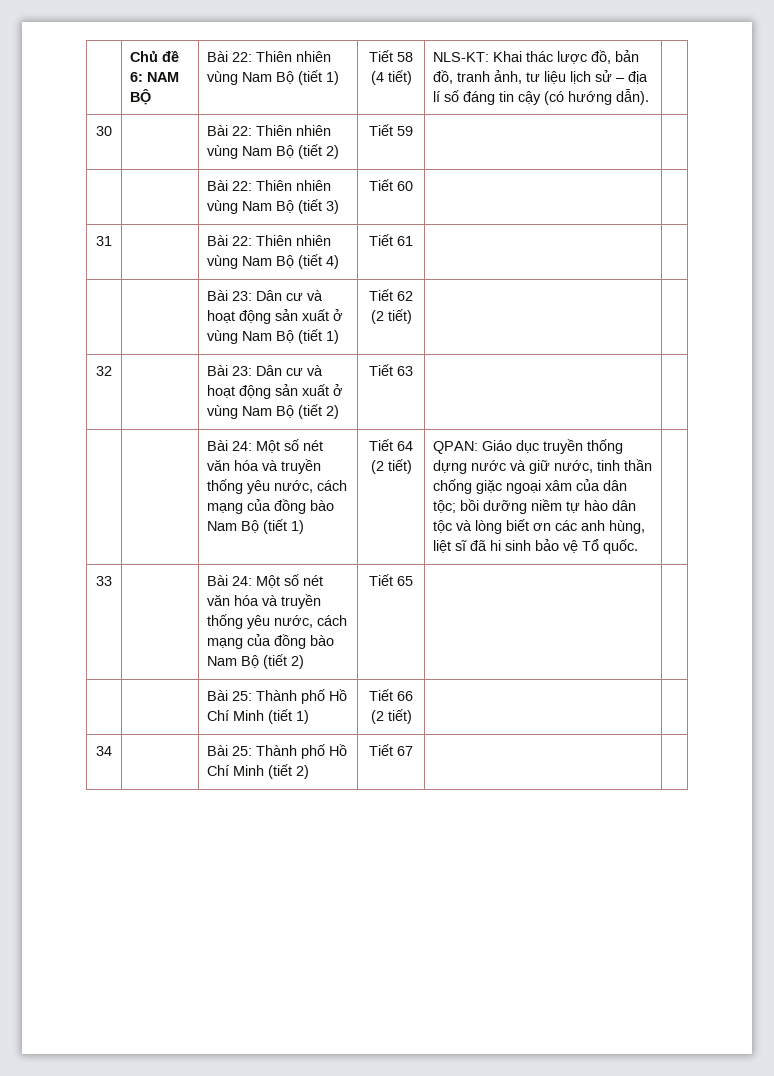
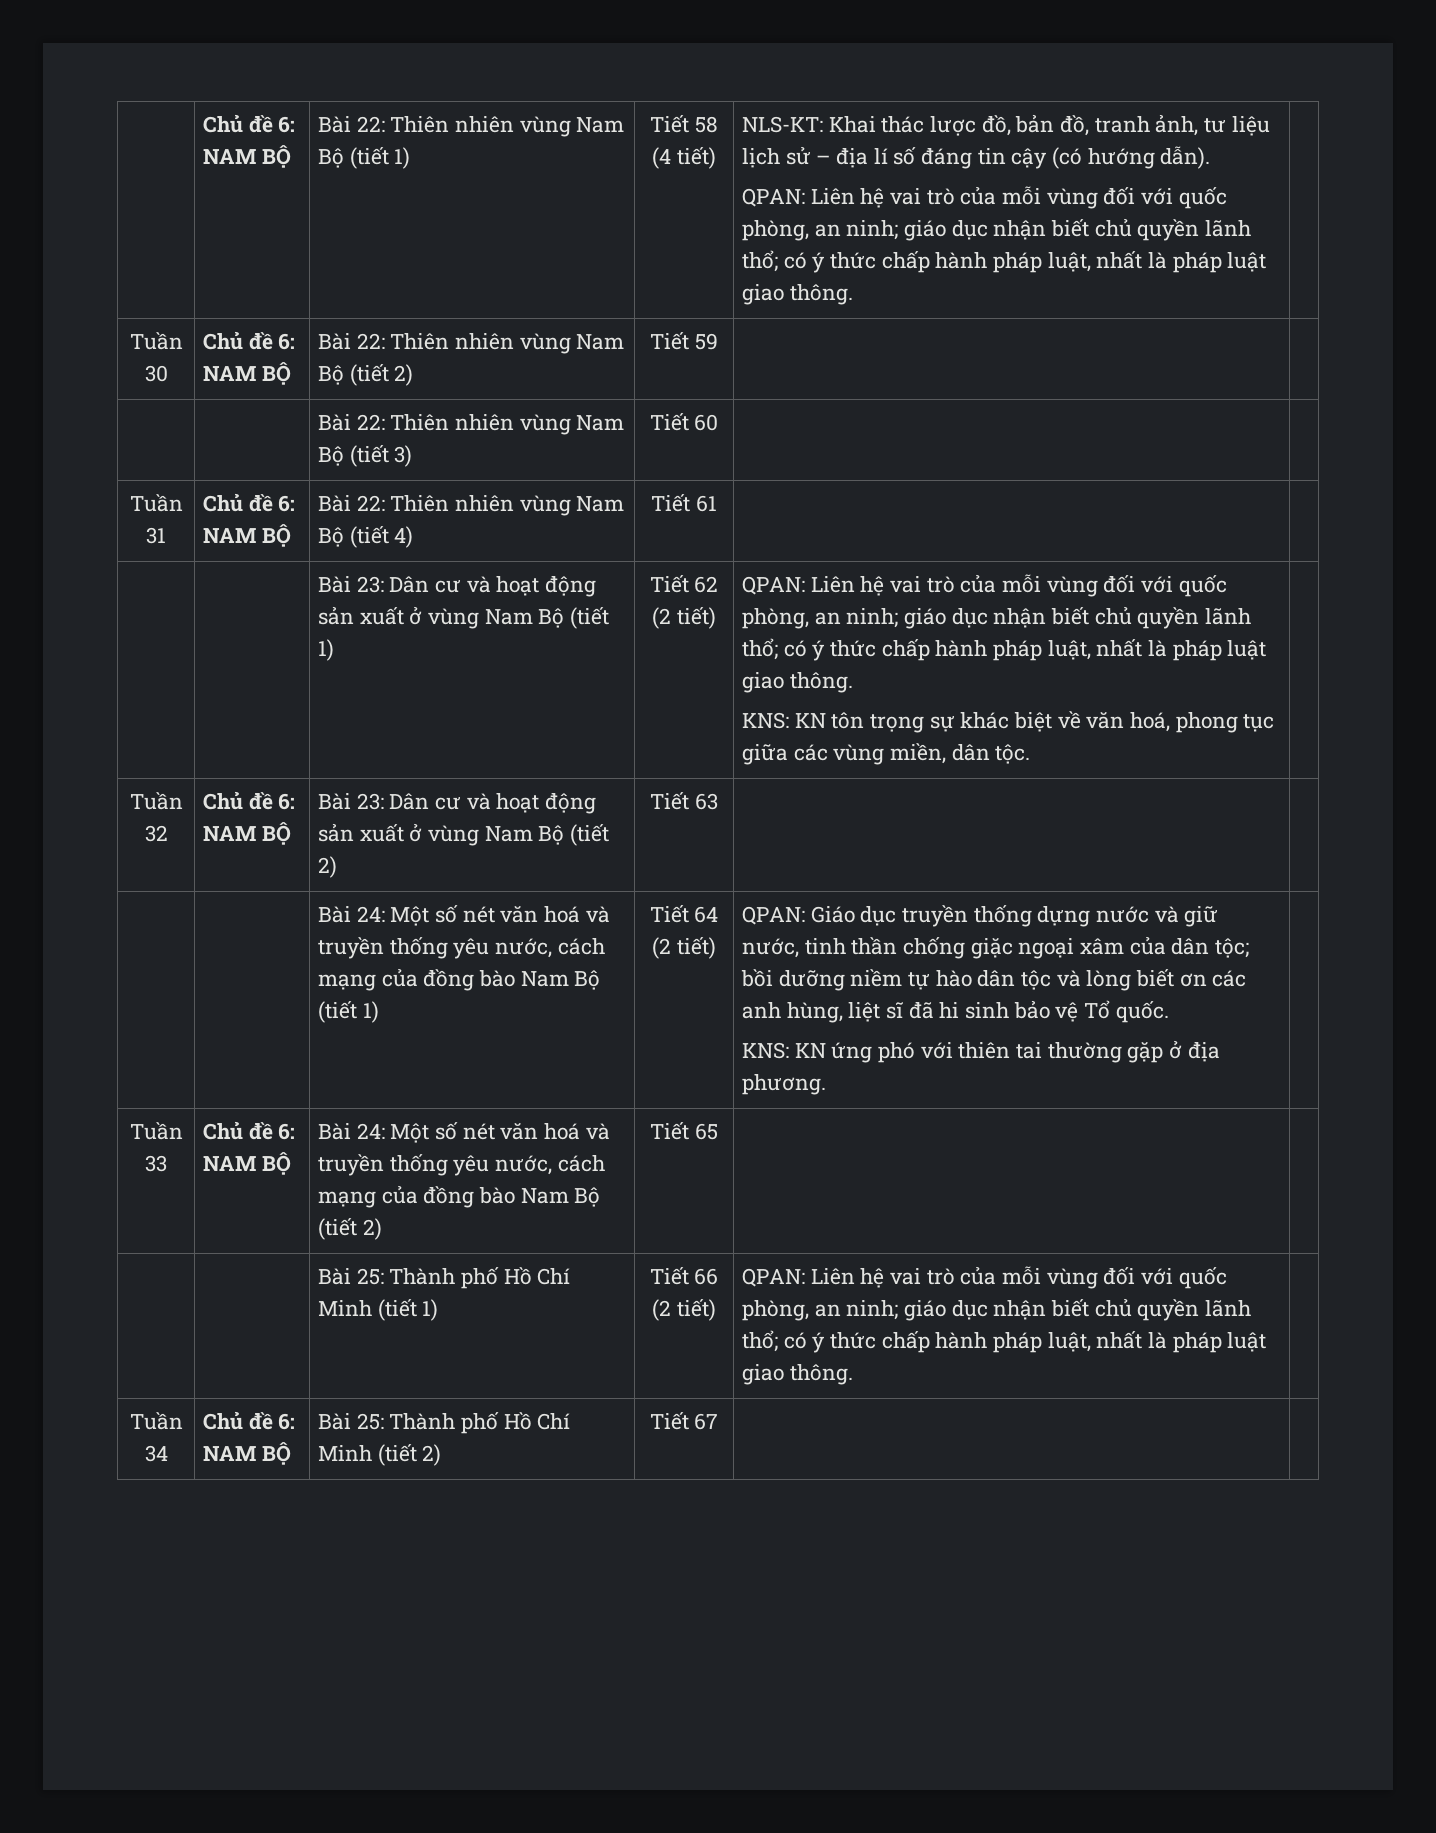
[96,126,112,136] | // 30 | -> [742,186,1227,209] [742,218,1252,241] [742,250,1267,273] [742,284,853,305] [129,332,183,350] [144,365,168,382] [203,331,296,350] [203,362,291,385] // QPAN: Liên hệ vai trò của mỗi vùng đối với quốc phòng, an ninh; giáo dục nhận biết chủ quyền lãnh thổ; có ý thức chấp hành pháp luật, nhất là pháp luật giao thông. | // Tuần 30 | Chủ đề 6: NAM BỘ
(413, 186) none -> [129,494,183,512] Tuần
(112, 241) none -> [203,493,296,512] [203,524,291,547] Chủ đề 6: NAM BỘ
[96,366,112,376] | // 32 | -> [742,574,1227,597] [742,606,1252,629] [742,638,1267,661] [742,672,853,693] [742,711,1275,733] [742,743,1031,765] [129,792,183,810] [144,825,168,842] [203,791,296,810] [203,822,291,845] QPAN: Liên hệ vai trò của mỗi vùng đối với quốc phòng, an ninh; giáo dục nhận biết chủ quyền lãnh thổ; có ý thức chấp hành pháp luật, nhất là pháp luật giao thông. // KNS: KN tôn trọng sự khác biệt về văn hoá, phong tục giữa các vùng miền, dân tộc. | // Tuần 32 | Chủ đề 6: NAM BỘ
[234,460,260,471] hóa -> [544,906,581,923] hoá
[96,576,112,586] [207,574,324,588] [207,594,260,606] | // 33 | | Bài 24: Một số nét văn hóa -> [742,1040,1220,1063] [742,1074,827,1095] [129,1122,183,1140] [145,1155,167,1172] [203,1121,296,1140] [203,1152,291,1175] [318,1122,581,1143] // KNS: KN ứng phó với thiên tai thường gặp ở địa phương. | // Tuần 33 | Chủ đề 6: NAM BỘ | Bài 24: Một số nét văn hoá
[96,746,112,756] | // 34 | -> [742,1266,1227,1289] [742,1298,1252,1321] [742,1330,1267,1353] [742,1364,853,1385] [129,1412,183,1430] [144,1445,168,1462] [203,1411,296,1430] [203,1442,291,1465] QPAN: Liên hệ vai trò của mỗi vùng đối với quốc phòng, an ninh; giáo dục nhận biết chủ quyền lãnh thổ; có ý thức chấp hành pháp luật, nhất là pháp luật giao thông. | // Tuần 34 | Chủ đề 6: NAM BỘ

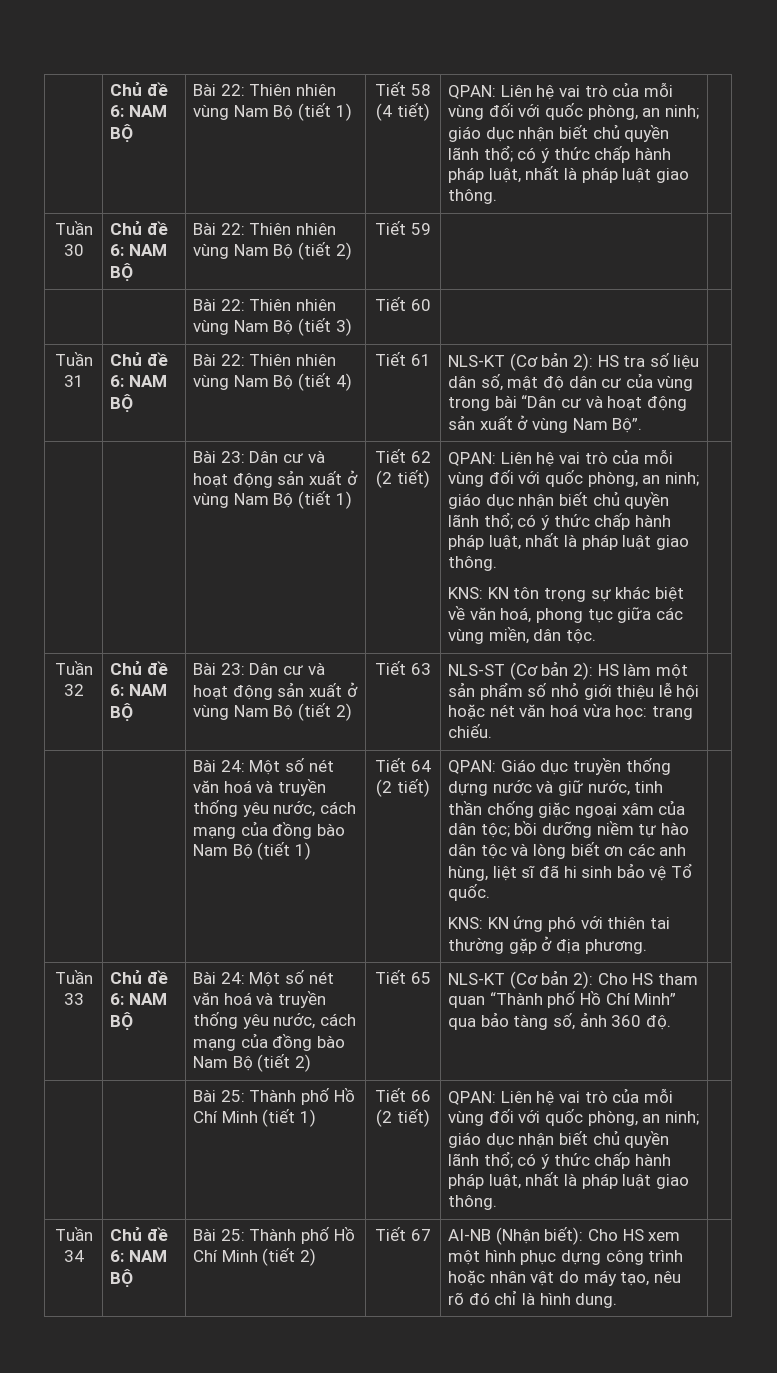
[742,114,1270,136] [742,146,1211,169] NLS-KT: Khai thác lược đồ, bản đồ, tranh ảnh, tư liệu lịch sử – địa lí số đáng tin cậy (có hướng dẫn). // -> (430, 112) none
(717, 503) none -> [448,352,700,371] [448,373,694,391] [448,395,687,411] [448,415,643,433] NLS-KT (Cơ bản 2): HS tra số liệu dân số, mật độ dân cư của vùng trong bài “Dân cư và hoạt động sản xuất ở vùng Nam Bộ”.
(718, 801) none -> [448,661,688,680] [448,682,700,700] [448,704,693,720] [448,724,493,738] NLS-ST (Cơ bản 2): HS làm một sản phẩm số nhỏ giới thiệu lễ hội hoặc nét văn hoá vừa học: trang chiếu.
(718, 1131) none -> [448,970,698,989] [448,991,677,1008] [448,1012,671,1030] NLS-KT (Cơ bản 2): Cho HS tham quan “Thành phố Hồ Chí Minh” qua bảo tàng số, ảnh 360 độ.
(719, 1421) none -> [448,1227,681,1245] [448,1250,684,1265] [448,1270,681,1286] [448,1290,618,1308] AI-NB (Nhận biết): Cho HS xem một hình phục dựng công trình hoặc nhân vật do máy tạo, nêu rõ đó chỉ là hình dung.

